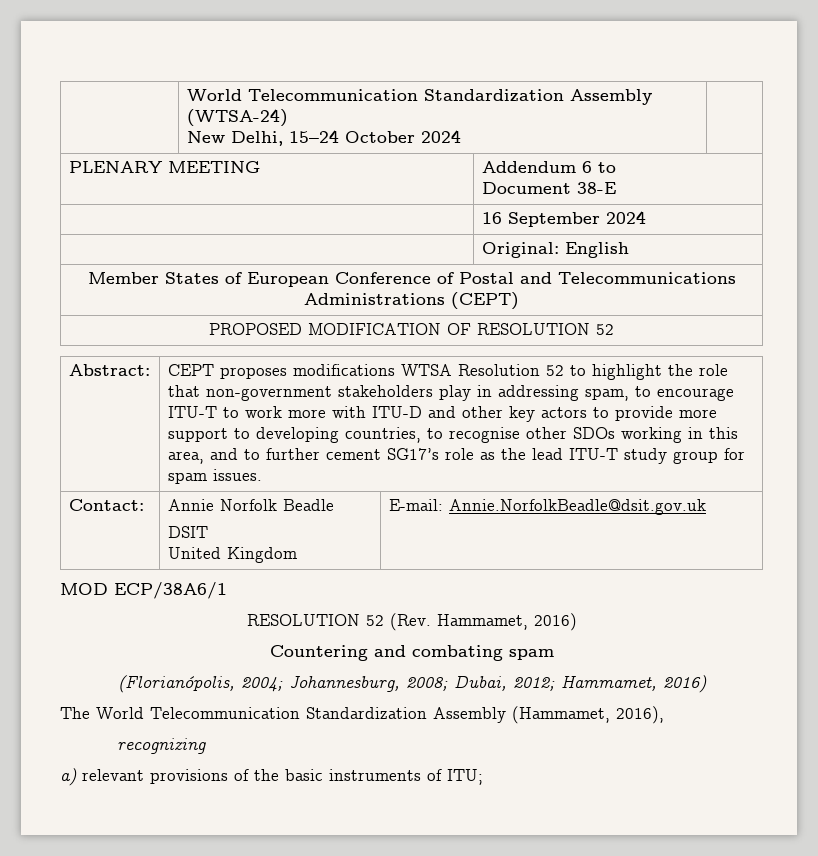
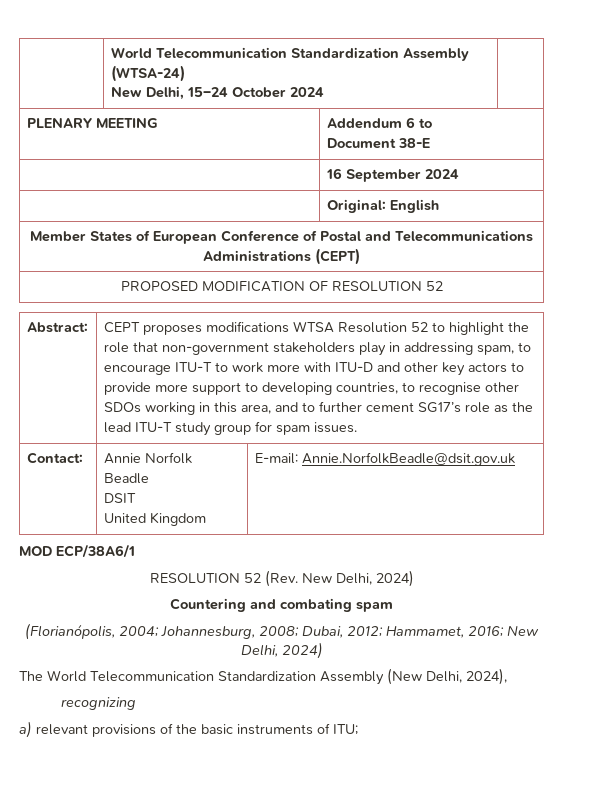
[436,613,577,631] Hammamet, 2016) -> [301,570,414,587] New Delhi, 2024)
[662,675,707,693] 2016) -> [468,625,539,637] [240,642,323,659] 2016; New Delhi, 2024)
[512,706,664,724] (Hammamet, 2016), -> [387,668,507,685] (New Delhi, 2024),

